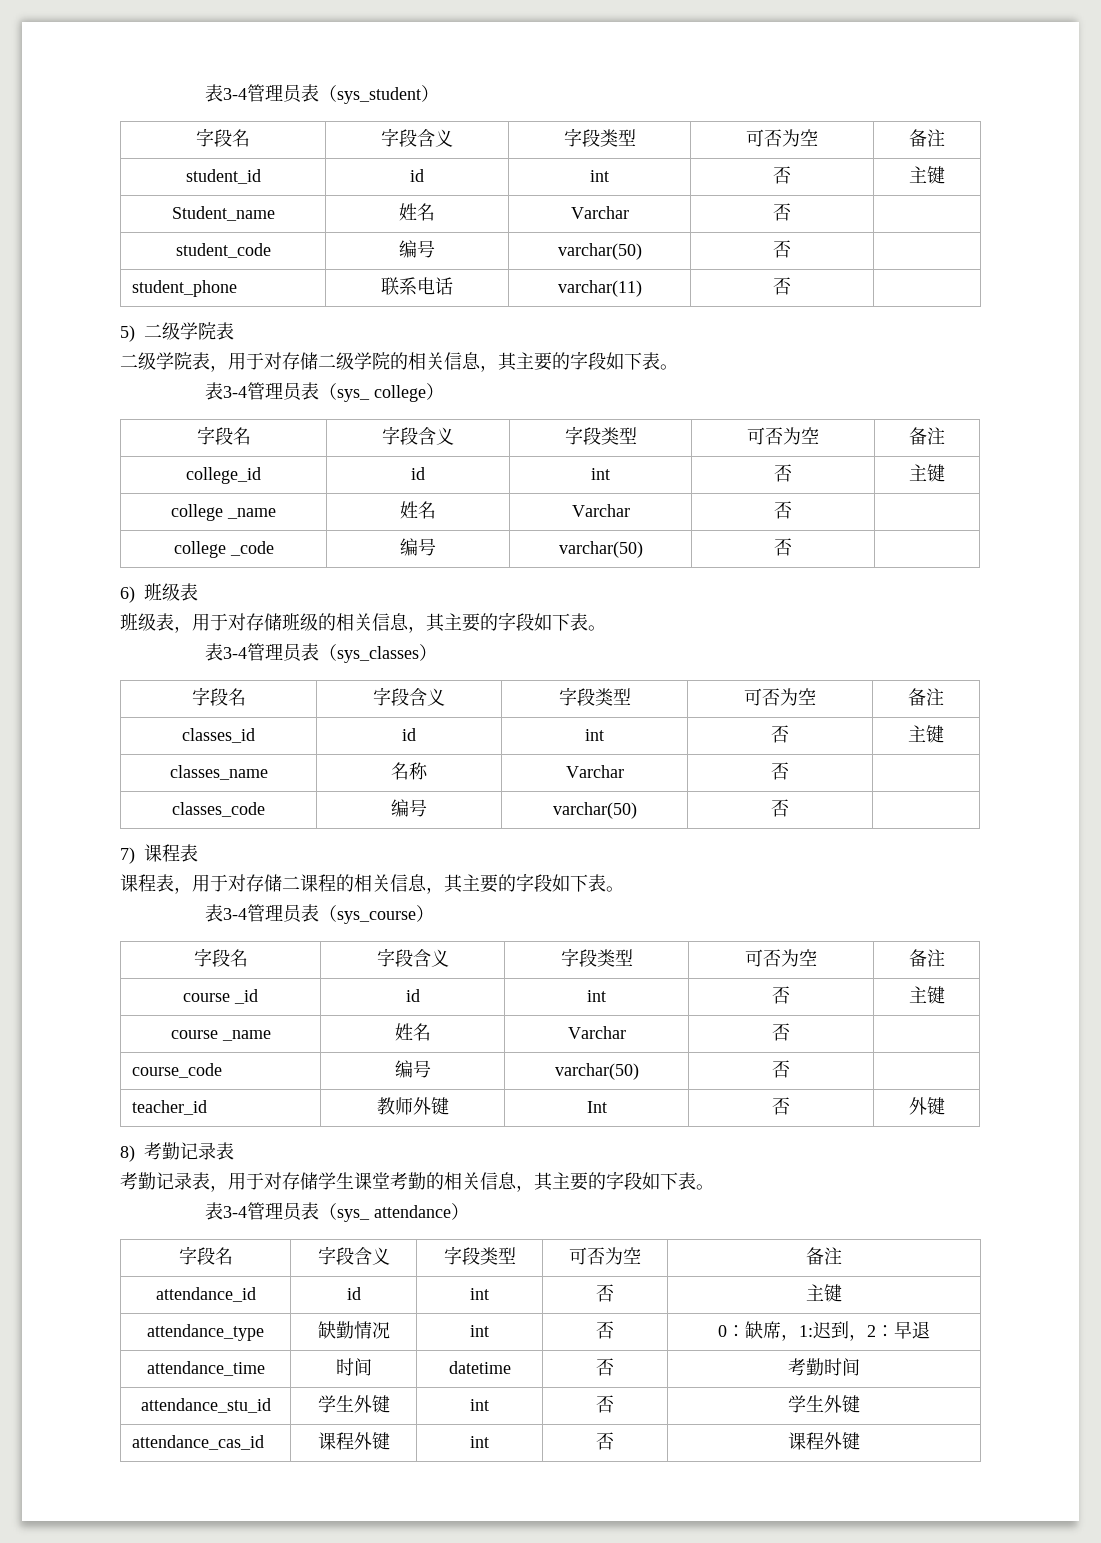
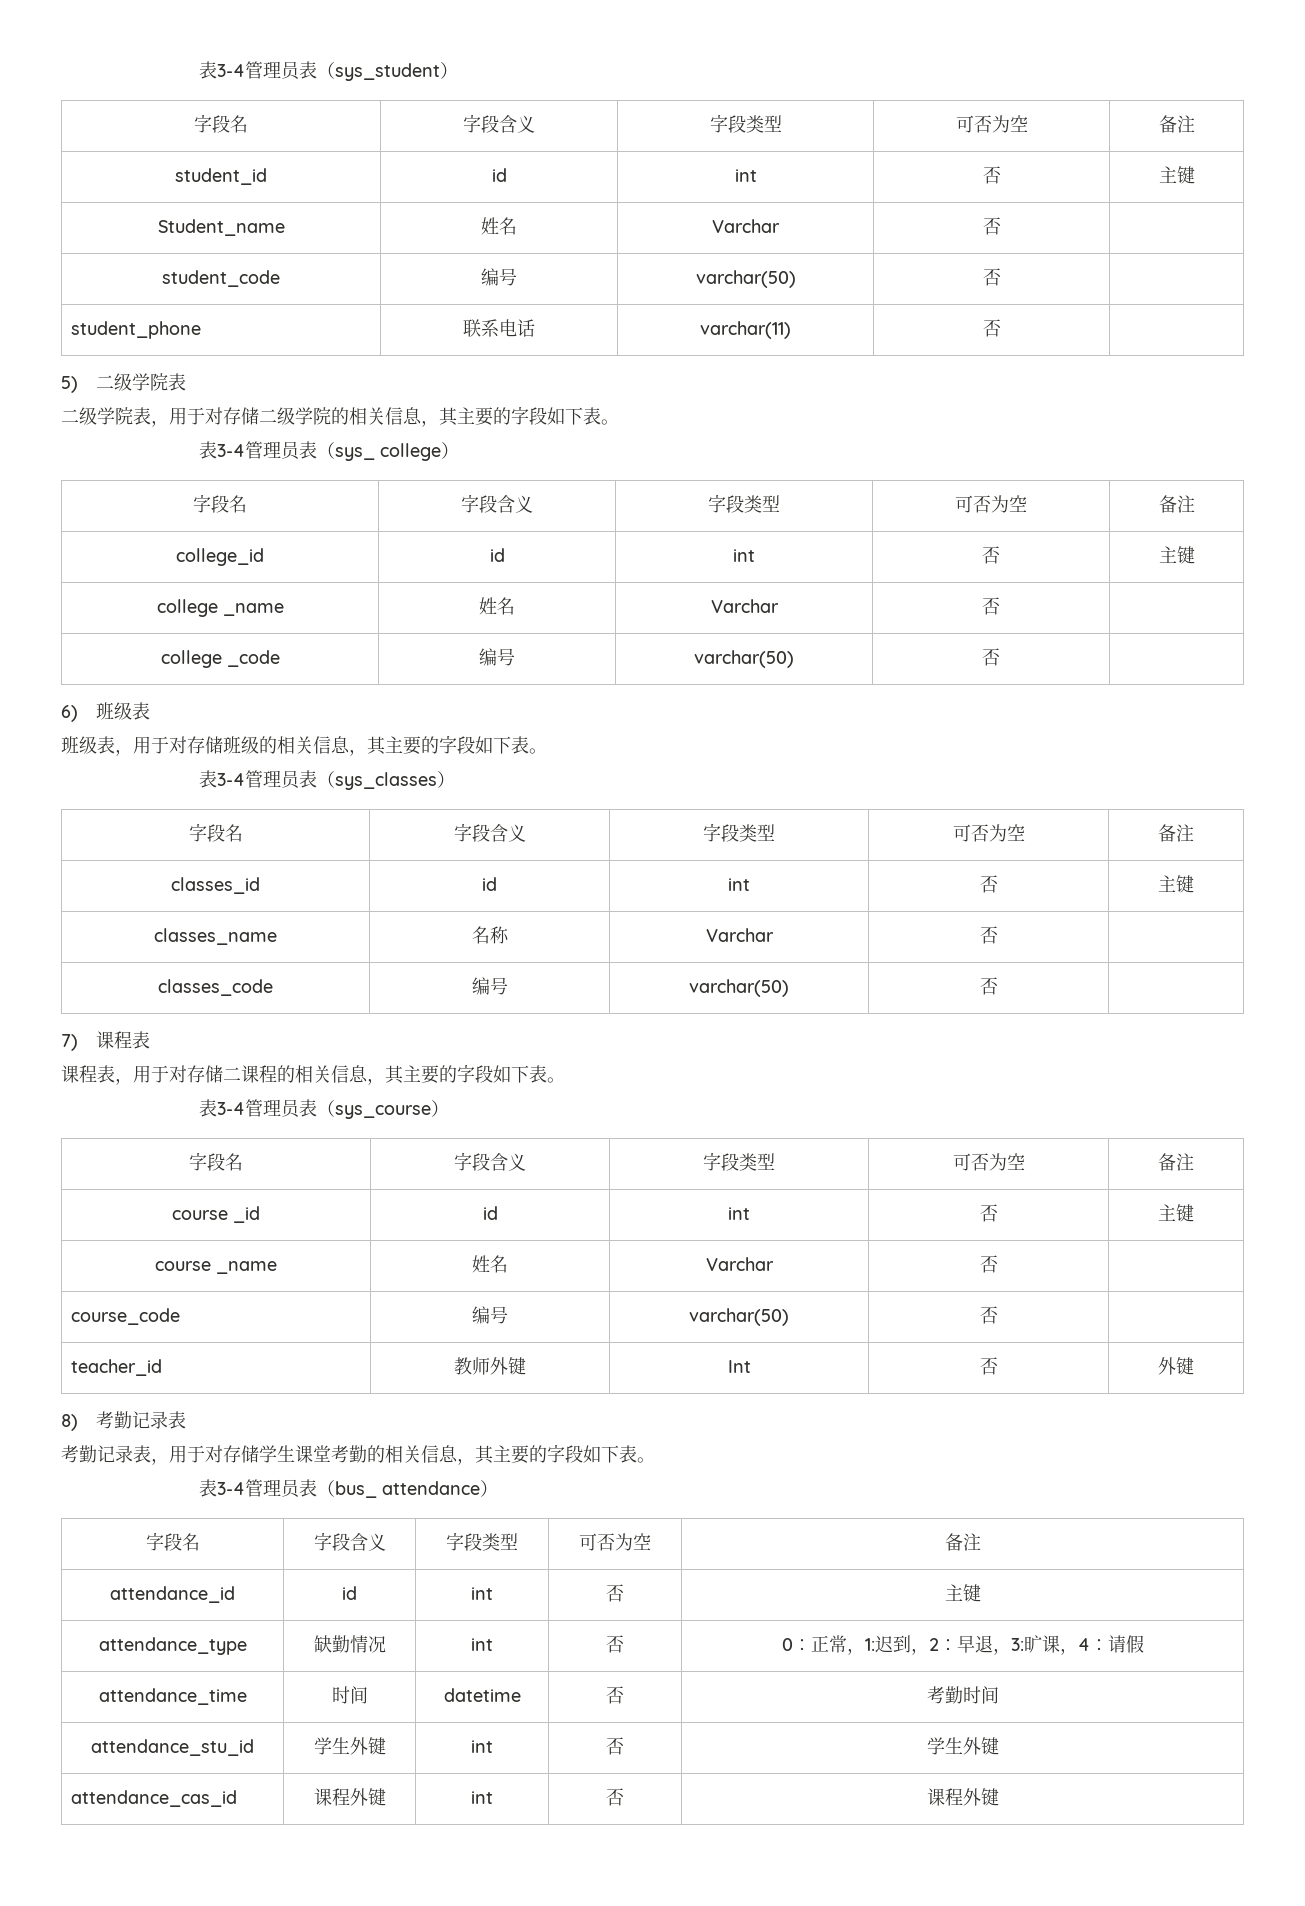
[337,1209,371,1222] sys_ -> [335,1481,378,1498] bus_
[745,1321,781,1339] 缺席 -> [810,1635,847,1653] 正常
(930, 1330) none -> [992,1635,1144,1655] ，3:旷课，4：请假

